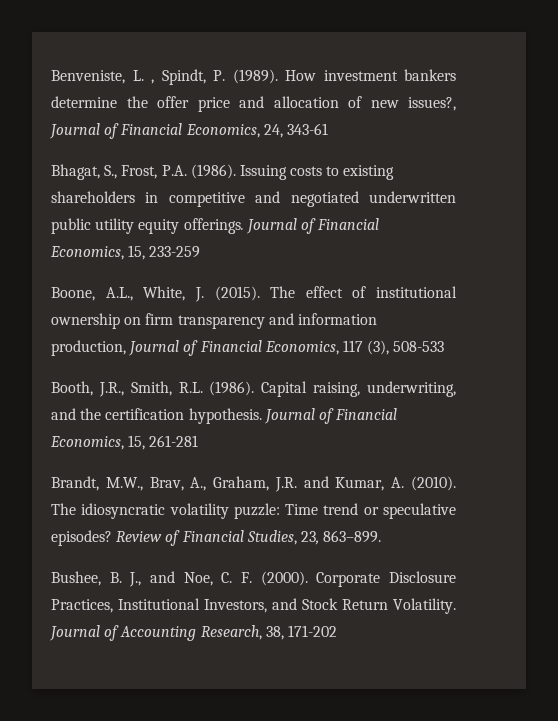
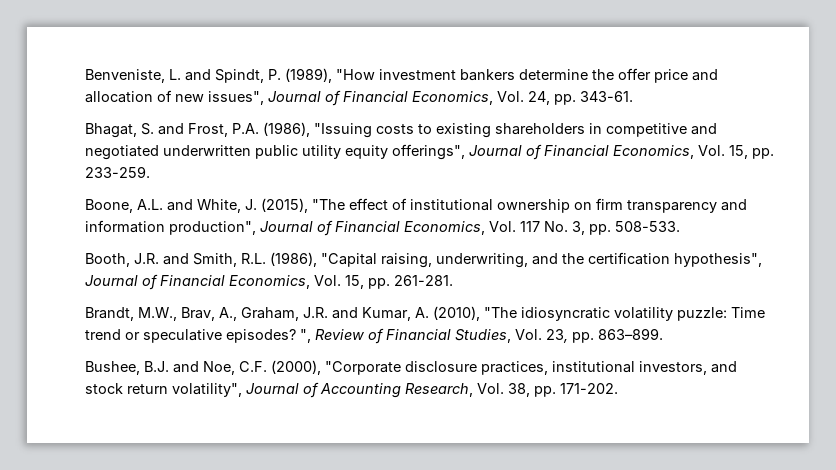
[151,79,154,84] , -> [185,69,211,81] and
[232,69,316,84] (1989). How -> [285,68,375,83] (1989), "How
[408,97,456,111] [49,123,328,139] [51,164,287,180] issues?, Journal of Financial Economics, 24, 343-61 // Bhagat, S., Frost, P.A. (1986). Issuing -> [208,90,633,106] [85,122,372,138] issues", Journal of Financial Economics, Vol. 24, pp. 343-61. // Bhagat, S. and Frost, P.A. (1986), "Issuing
[183,218,380,234] [50,245,201,260] [51,286,296,302] offerings. Journal of Financial Economics, 15, 233-259 // Boone, A.L., White, J. (2015). The -> [392,144,774,160] [85,166,150,178] [85,198,345,213] offerings", Journal of Financial Economics, Vol. 15, pp. 233-259. // Boone, A.L. and White, J. (2015), "The
[51,340,445,356] [51,381,308,397] production, Journal of Financial Economics, 117 (3), 508-533 // Booth, J.R., Smith, R.L. (1986). Capital -> [169,220,680,236] [85,252,377,267] production", Journal of Financial Economics, Vol. 117 No. 3, pp. 508-533. // Booth, J.R. and Smith, R.L. (1986), "Capital
[188,408,398,424] [50,435,199,450] hypothesis. Journal of Financial Economics, 15, 261-281 -> [674,253,762,267] [85,274,453,290] hypothesis", Journal of Financial Economics, Vol. 15, pp. 261-281.
[410,476,456,491] [51,503,76,515] (2010). The -> [433,306,517,321] (2010), "The
(112, 538) none -> [300,329,311,343] ",
[300,531,319,545] 23, -> [515,329,594,343] Vol. 23, pp.
[109,571,456,587] [51,598,456,614] [49,625,337,641] B. J., and Noe, C. F. (2000). Corporate Disclosure Practices, Institutional Investors, and Stock Return Volatility. Journal of Accounting Research, 38, 171-202 -> [144,360,737,375] [85,382,618,398] B.J. and Noe, C.F. (2000), "Corporate disclosure practices, institutional investors, and stock return volatility", Journal of Accounting Research, Vol. 38, pp. 171-202.

